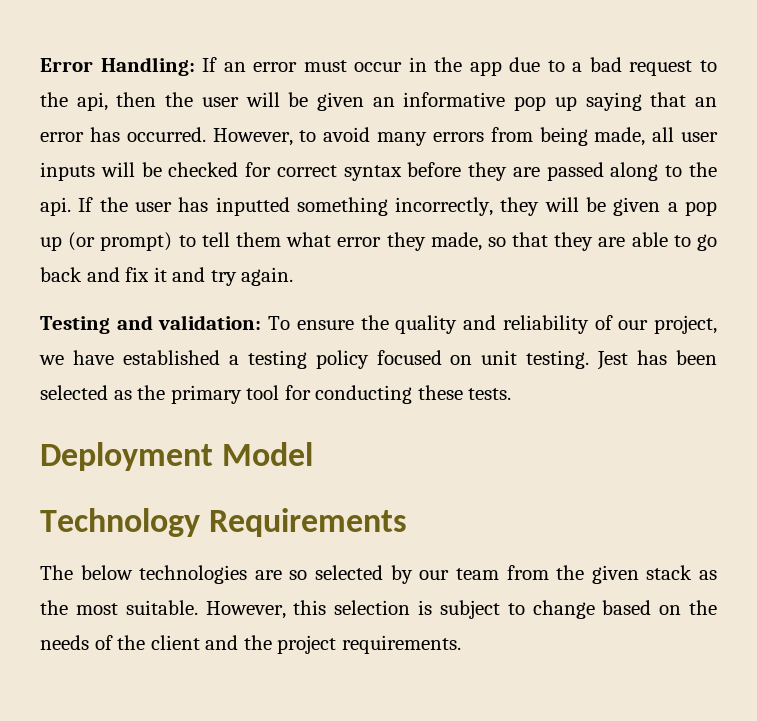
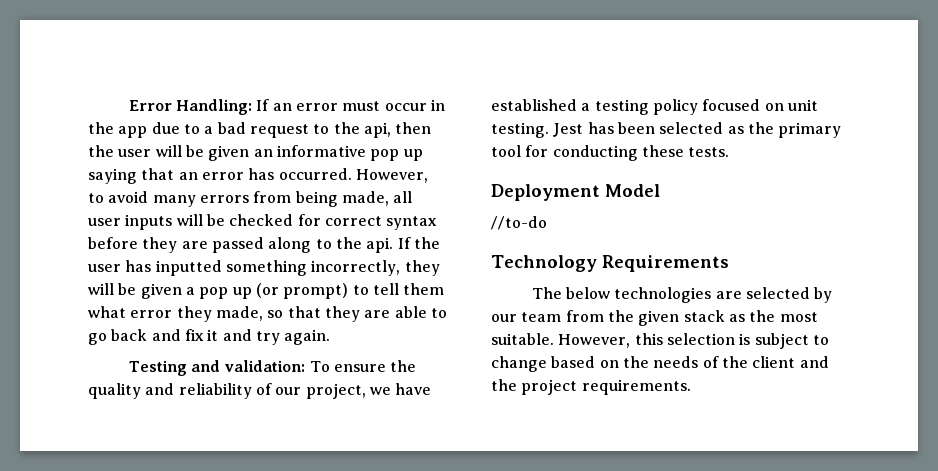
(314, 454) none -> [491,216,547,230] // //to-do
[289,570,308,580] so -> (742, 295) none

